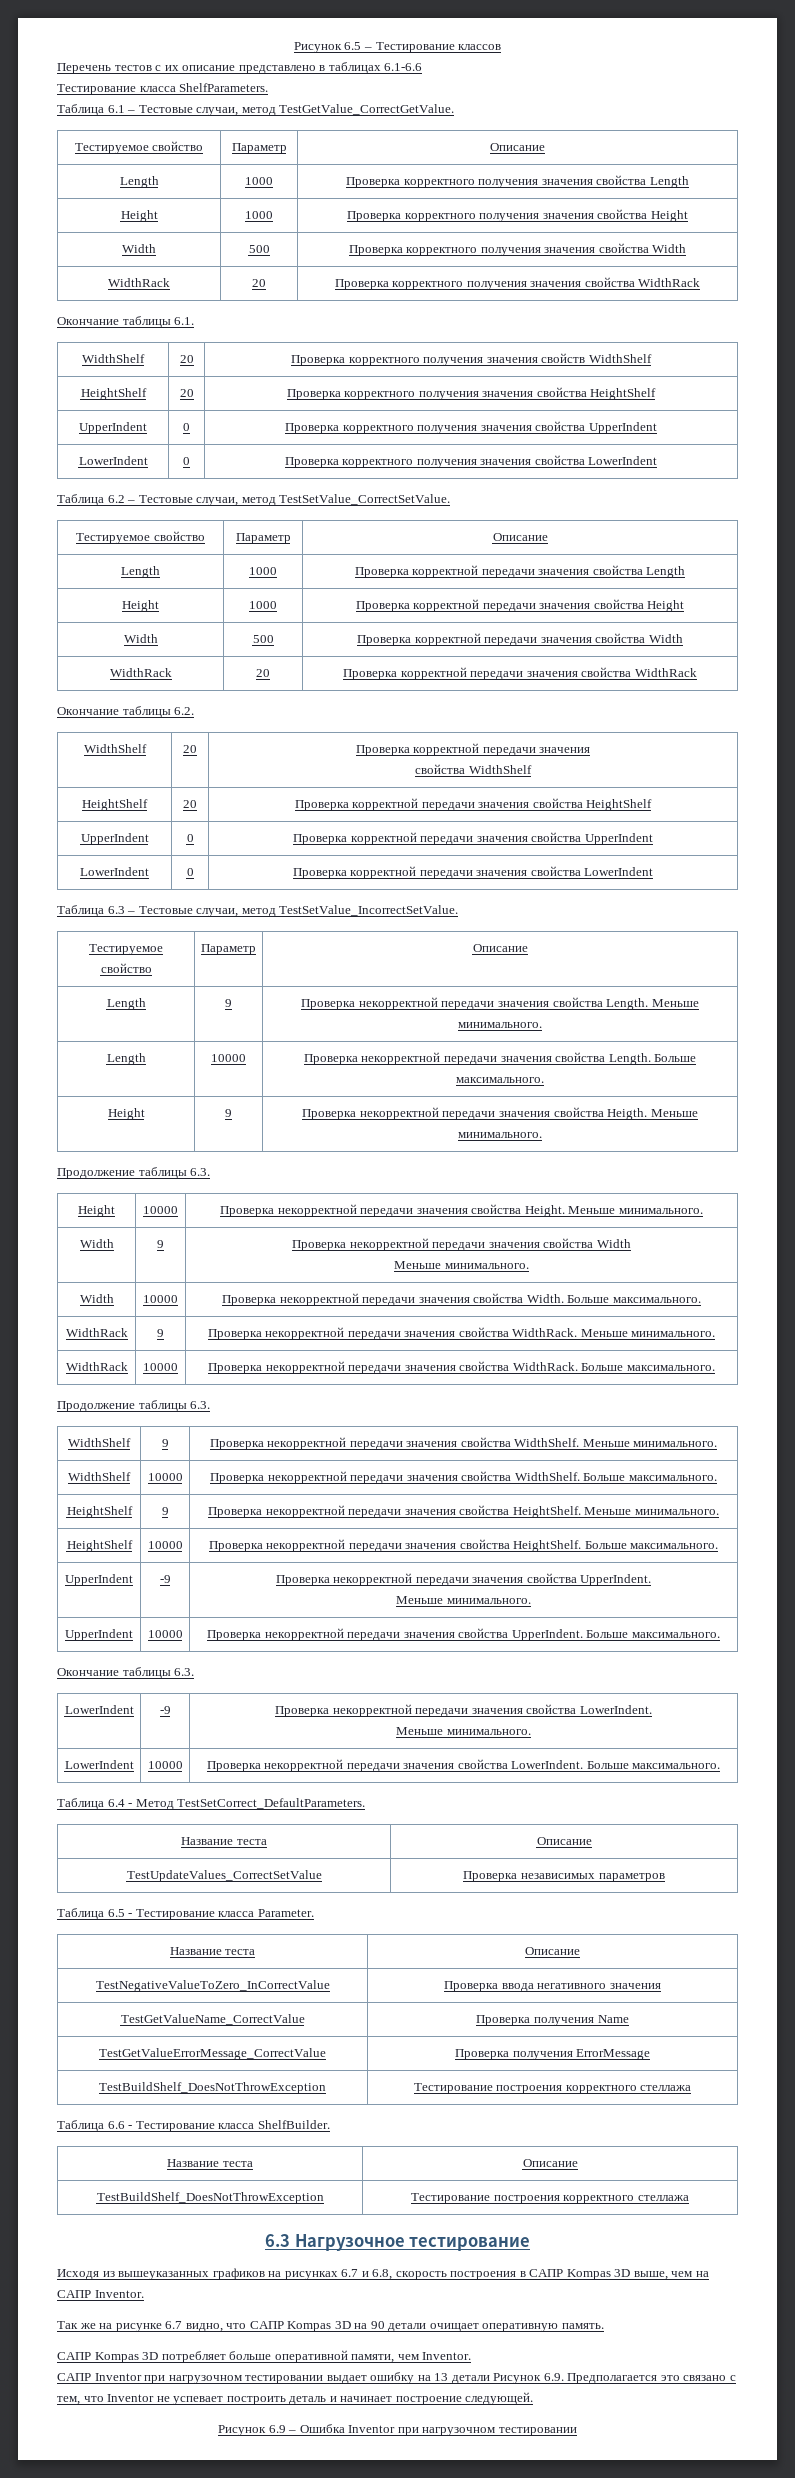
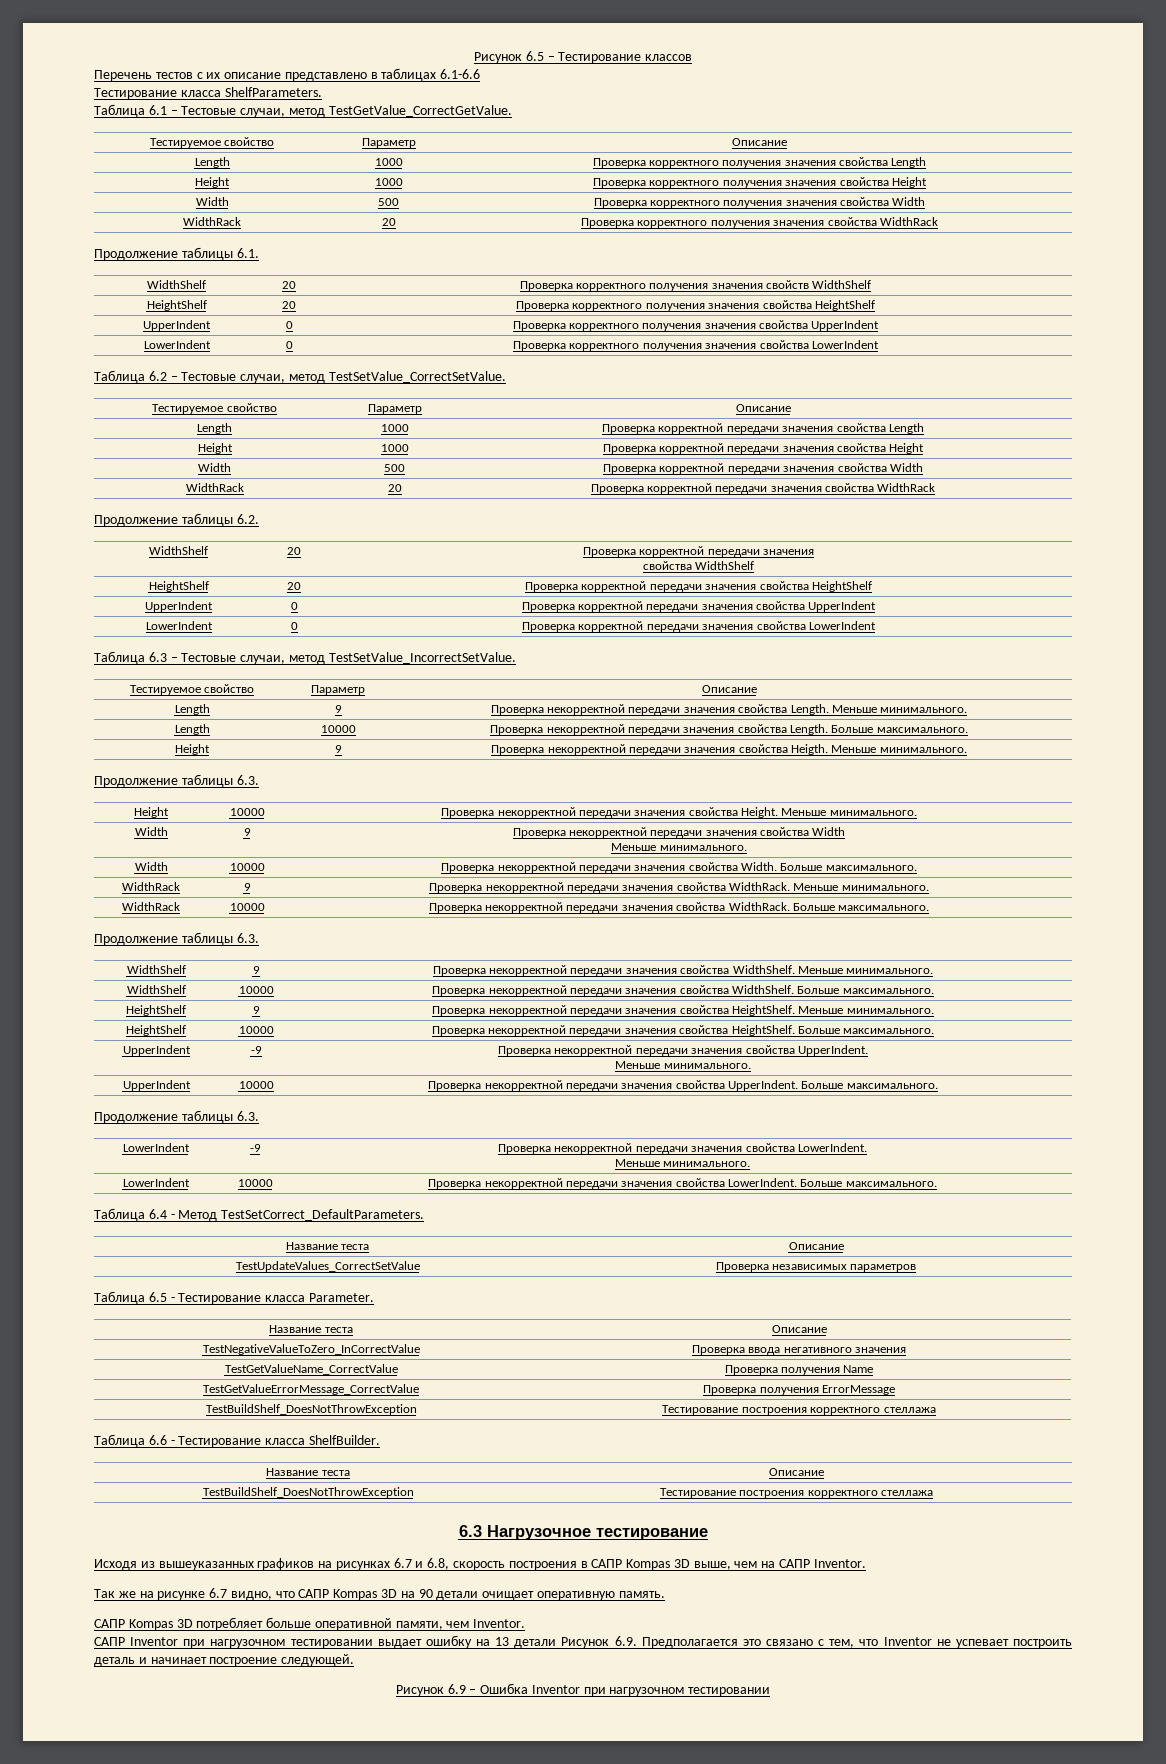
[57,317,119,325] Окончание -> [94,249,178,260] Продолжение
[57,707,119,715] Окончание -> [94,515,178,526] Продолжение
[57,1668,119,1676] Окончание -> [94,1112,178,1123] Продолжение

